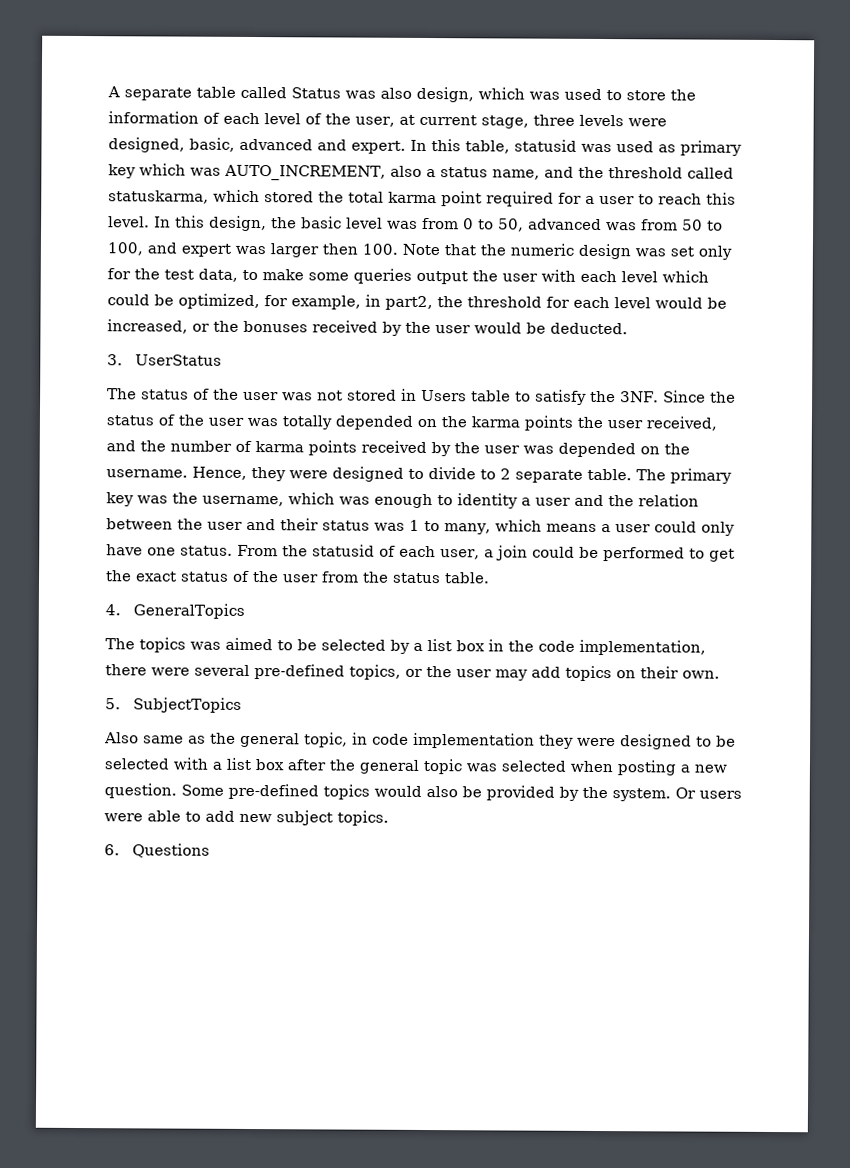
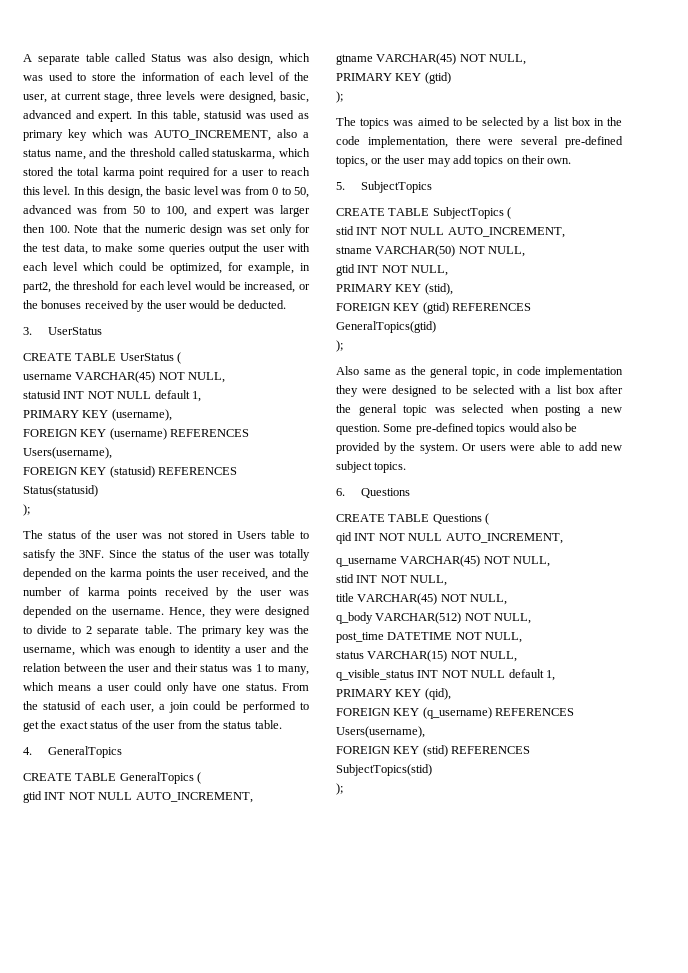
(223, 360) none -> [23,352,182,364] [23,371,226,383] [23,390,201,402] [23,409,172,421] [23,428,250,440] [23,447,112,459] [23,466,238,478] [23,485,98,497] [23,504,30,516] // CREATE TABLE UserStatus ( // username VARCHAR(45) NOT NULL, // statusid INT NOT NULL default 1, // PRIMARY KEY (username), // FOREIGN KEY (username) REFERENCES Users(username), // FOREIGN KEY (statusid) REFERENCES Status(statusid) // );
(246, 611) none -> [23,772,202,784] [23,791,253,803] [336,53,527,65] [336,72,451,84] [336,91,343,103] // CREATE TABLE GeneralTopics ( // gtid INT NOT NULL AUTO_INCREMENT, // gtname VARCHAR(45) NOT NULL, // PRIMARY KEY (gtid) // );
(243, 705) none -> [336,207,512,219] [336,226,565,238] [336,245,526,257] [336,264,449,276] [336,283,453,295] [336,302,532,314] [336,321,436,333] [336,340,343,352] // CREATE TABLE SubjectTopics ( // stid INT NOT NULL AUTO_INCREMENT, // stname VARCHAR(50) NOT NULL, // gtid INT NOT NULL, // PRIMARY KEY (stid), // FOREIGN KEY (gtid) REFERENCES GeneralTopics(gtid) // );
(211, 850) none -> [336,513,490,525] [336,532,563,544] [336,555,551,567] [336,574,448,586] [336,593,508,605] [336,612,532,624] [336,632,523,643] [336,650,518,662] [336,669,555,681] [336,688,451,700] [336,707,575,719] [336,726,425,738] [336,745,531,757] [336,764,432,776] [336,783,343,795] // CREATE TABLE Questions ( // qid INT NOT NULL AUTO_INCREMENT, // q_username VARCHAR(45) NOT NULL, // stid INT NOT NULL, // title VARCHAR(45) NOT NULL, // q_body VARCHAR(512) NOT NULL, // post_time DATETIME NOT NULL, // status VARCHAR(15) NOT NULL, // q_visible_status INT NOT NULL default 1, // PRIMARY KEY (qid), // FOREIGN KEY (q_username) REFERENCES Users(username), // FOREIGN KEY (stid) REFERENCES SubjectTopics(stid) // );

